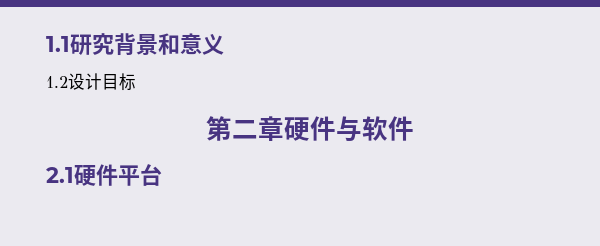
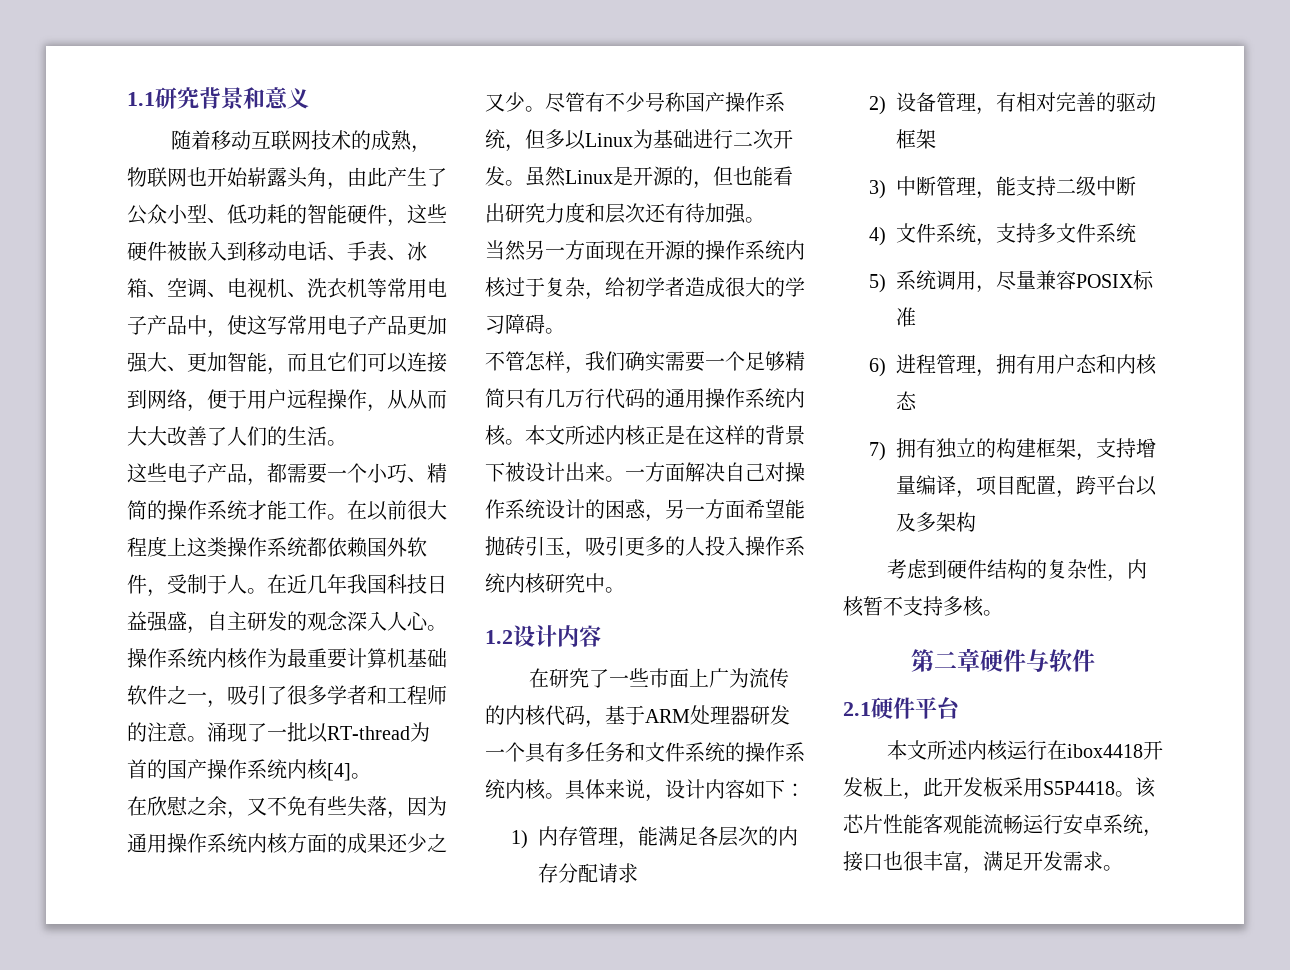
[46,73,136,91] 1.2设计目标 -> [170,130,431,153] [127,167,447,190] [127,204,447,227] [127,241,427,261] [127,278,447,298] [127,315,447,338] [127,352,447,375] [127,389,447,412] [127,426,347,446] [127,463,447,486] [127,500,447,521] [127,536,427,558] [127,574,447,597] [127,611,447,634] [127,648,447,669] [127,685,447,708] [127,722,430,743] [127,759,371,781] [127,796,447,819] [127,833,447,854] [485,92,785,113] [485,129,793,152] [485,166,793,189] [485,202,765,224] [485,240,805,261] [485,277,805,300] [485,314,565,334] [485,351,805,374] [485,388,805,409] [485,425,805,446] [485,462,805,482] [485,499,805,522] [485,536,805,559] [485,573,625,594] [485,625,601,647] [528,668,789,688] [485,705,790,728] [485,742,805,763] [485,779,805,802] [511,826,799,849] [538,863,639,883] [869,92,1157,115] [896,129,937,149] [869,176,1137,199] [869,223,1137,246] [869,270,1155,293] [896,307,917,327] [869,354,1158,377] [896,391,918,410] [869,438,1157,461] [896,475,1158,498] [896,512,977,532] [886,559,1147,582] [843,596,1003,617] 随着移动互联网技术的成熟，物联网也开始崭露头角，由此产生了公众小型、低功耗的智能硬件，这些硬件被嵌入到移动电话、手表、冰箱、空调、电视机、洗衣机等常用电子产品中，使这写常用电子产品更加强大、更加智能，而且它们可以连接到网络，便于用户远程操作，从从而大大改善了人们的生活。 // 这些电子产品，都需要一个小巧、精简的操作系统才能工作。在以前很大程度上这类操作系统都依赖国外软件，受制于人。在近几年我国科技日益强盛，自主研发的观念深入人心。操作系统内核作为最重要计算机基础软件之一，吸引了很多学者和工程师的注意。涌现了一批以RT-thread为首的国产操作系统内核[4]。 // 在欣慰之余，又不免有些失落，因为通用操作系统内核方面的成果还少之又少。尽管有不少号称国产操作系统，但多以Linux为基础进行二次开发。虽然Linux是开源的，但也能看出研究力度和层次还有待加强。 // 当然另一方面现在开源的操作系统内核过于复杂，给初学者造成很大的学习障碍。 // 不管怎样，我们确实需要一个足够精简只有几万行代码的通用操作系统内核。本文所述内核正是在这样的背景下被设计出来。一方面解决自己对操作系统设计的困惑，另一方面希望能抛砖引玉，吸引更多的人投入操作系统内核研究中。 // 1.2设计内容 // 在研究了一些市面上广为流传的内核代码，基于ARM处理器研发一个具有多任务和文件系统的操作系统内核。具体来说，设计内容如下： // 1)内存管理，能满足各层次的内存分配请求 // 2)设备管理，有相对完善的驱动框架 // 3)中断管理，能支持二级中断 // 4)文件系统，支持多文件系统 // 5)系统调用，尽量兼容POSIX标准 // 6)进程管理，拥有用户态和内核态 // 7)拥有独立的构建框架，支持增量编译，项目配置，跨平台以及多架构 // 考虑到硬件结构的复杂性，内核暂不支持多核。
(162, 175) none -> [886,740,1163,761] [843,777,1156,800] [842,814,1163,837] [843,851,1123,874] // 本文所述内核运行在ibox4418开发板上，此开发板采用S5P4418。该芯片性能客观能流畅运行安卓系统，接口也很丰富，满足开发需求。

